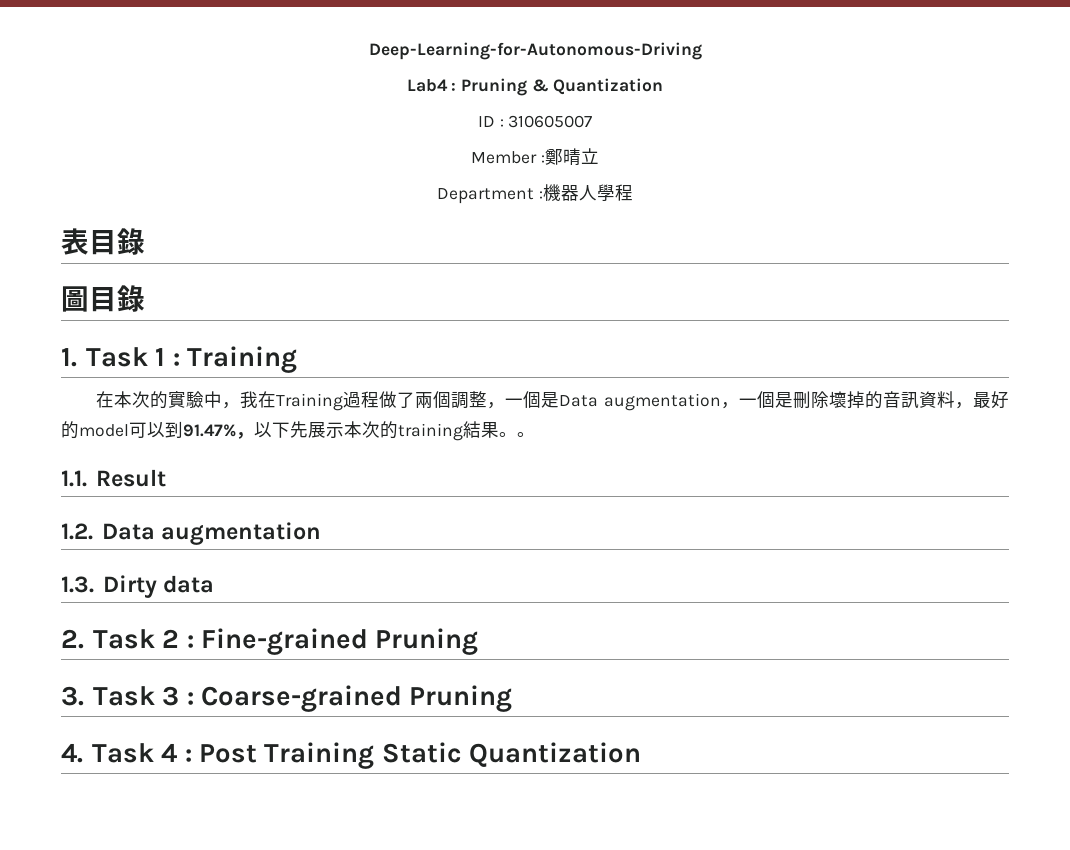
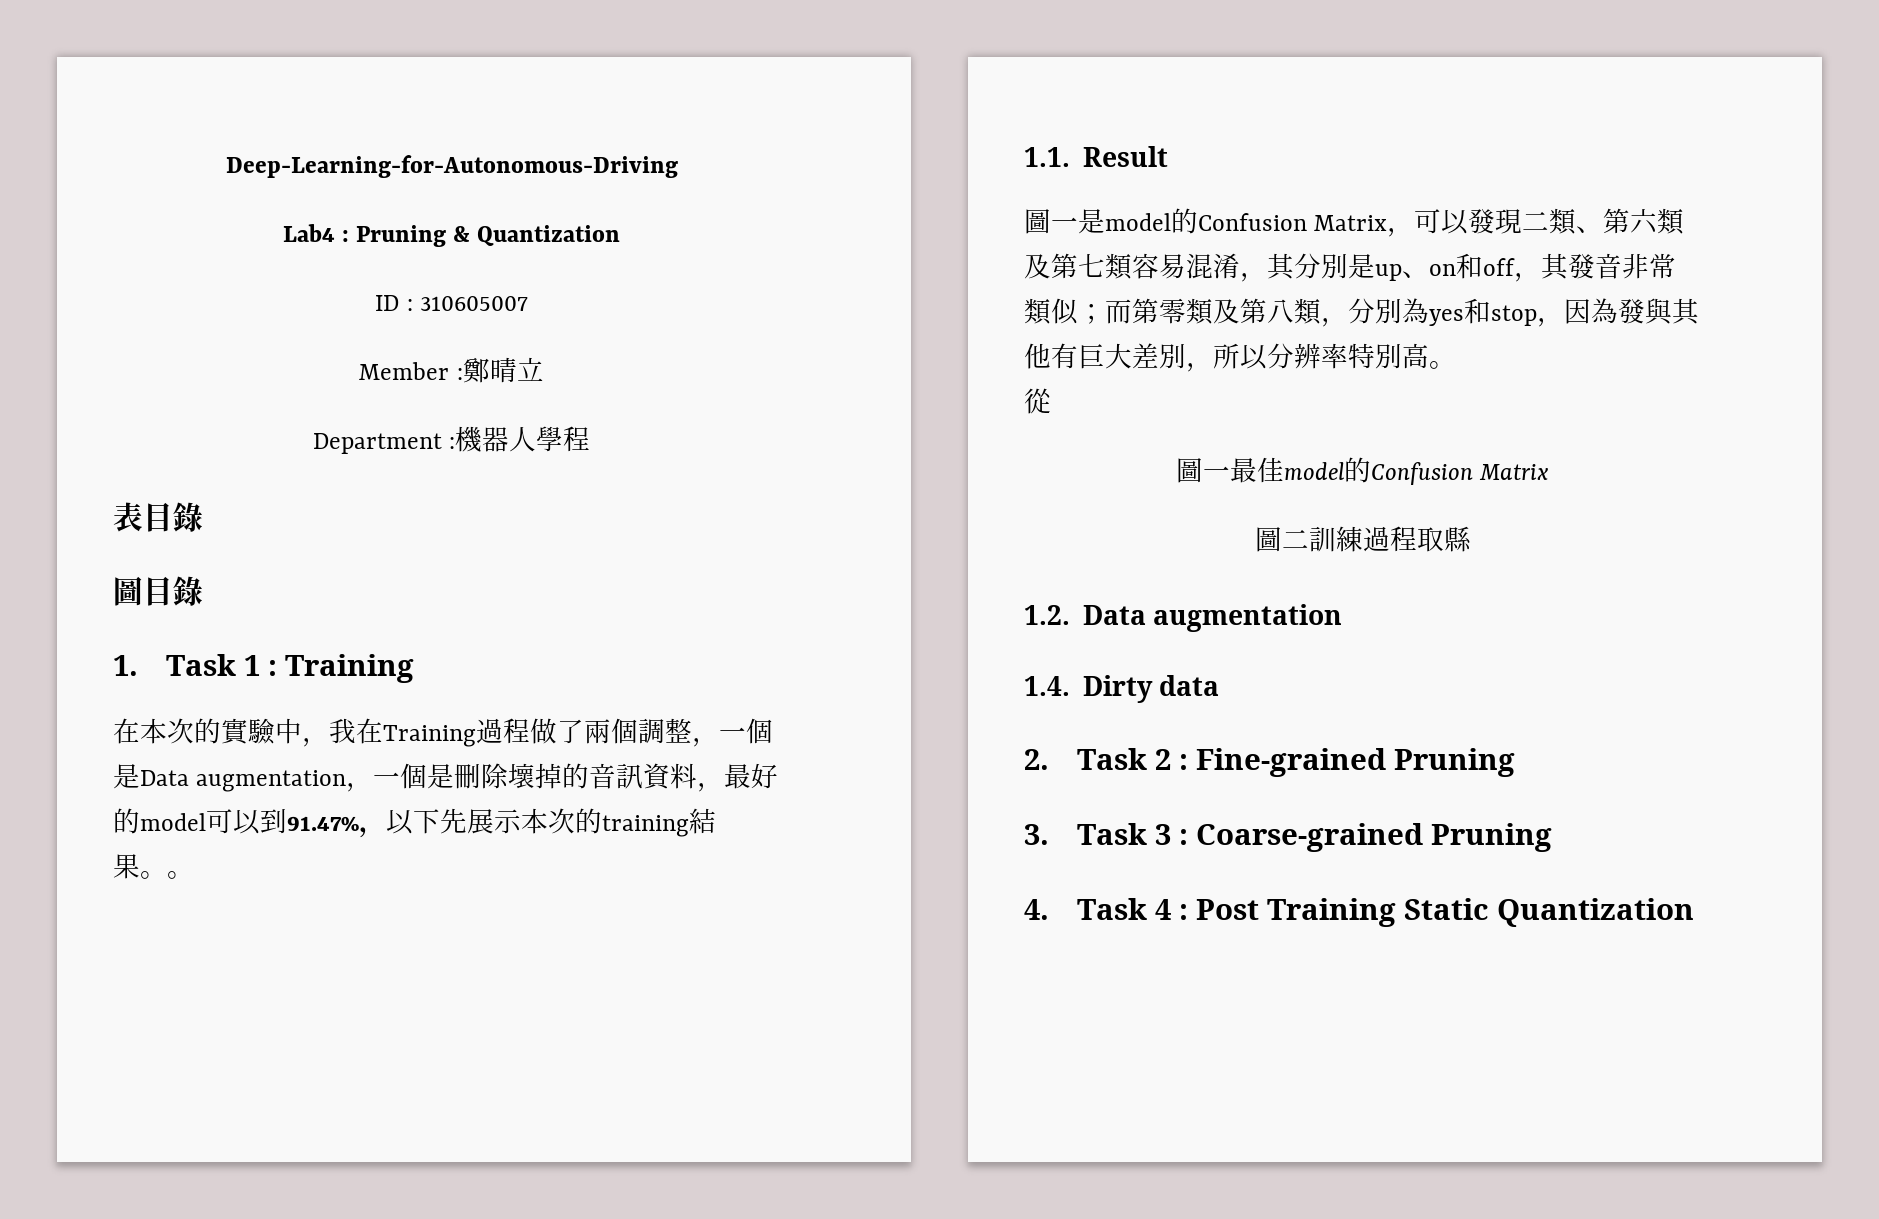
(166, 478) none -> [1024,208,1685,237] [1024,253,1676,282] [1024,298,1700,327] [1024,343,1456,372] [1024,388,1051,414] [1175,457,1550,485] [1254,526,1471,552] // 圖一是model的Confusion Matrix，可以發現二類、第六類及第七類容易混淆，其分別是up、on和off，其發音非常類似；而第零類及第八類，分別為yes和stop，因為發與其他有巨大差別，所以分辨率特別高。 // 從 // 圖一最佳model的Confusion Matrix // 圖二訓練過程取縣
[61,576,94,593] 1.3. -> [1024,676,1070,696] 1.4.

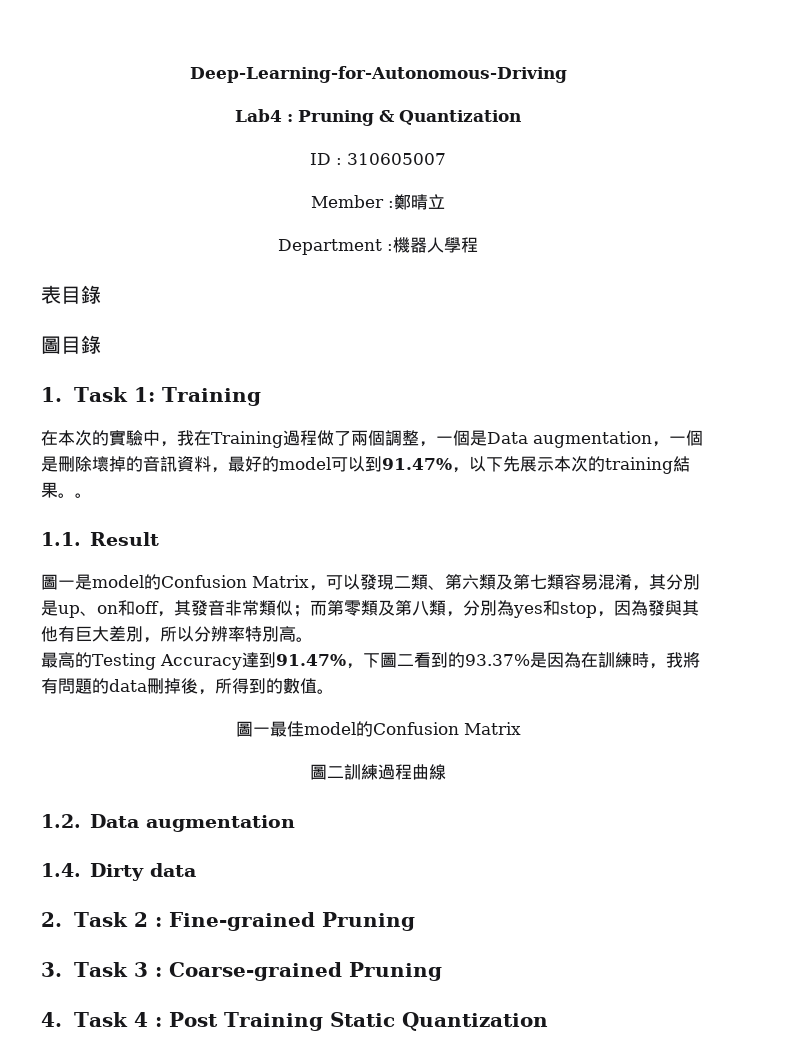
[243,655,277,676] 1 : -> [134,387,156,402] 1:
[1024,388,1051,414] 從 -> [41,652,700,670] [41,678,334,695] 最高的Testing Accuracy達到91.47%，下圖二看到的93.37%是因為在訓練時，我將有問題的data刪掉後，所得到的數值。
[1416,526,1471,552] 取縣 -> [412,764,446,780] 曲線

